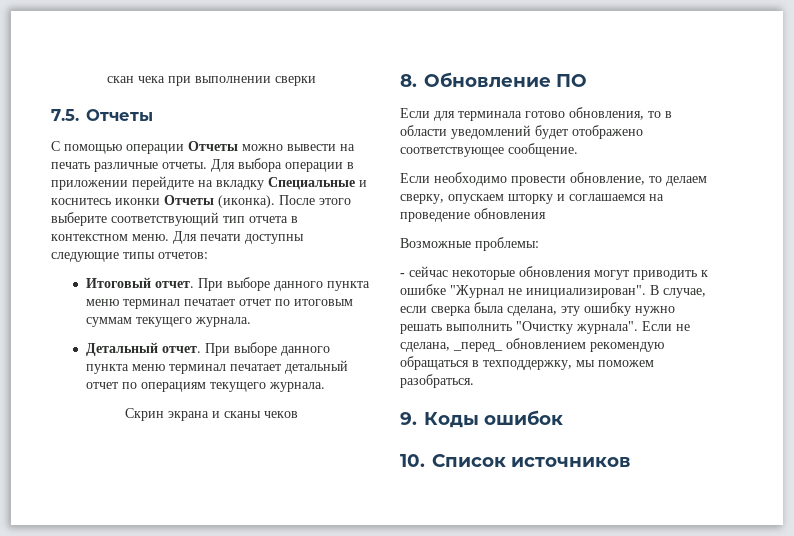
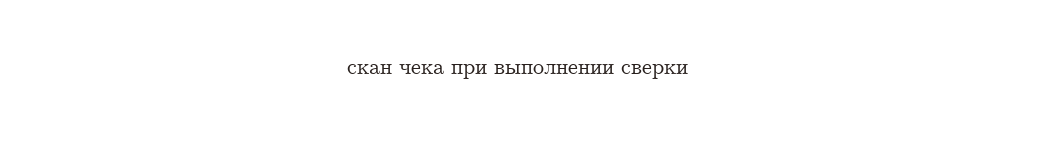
[51,109,153,121] [51,141,355,154] [51,158,354,172] [51,176,367,190] [51,195,351,208] [51,212,298,226] [51,231,304,244] [51,252,208,262] [85,277,370,291] [85,299,353,309] [85,317,251,327] [85,342,330,356] [85,360,348,374] [85,382,325,392] [124,408,298,421] [400,72,587,87] [400,107,672,121] [400,125,643,139] [400,143,578,157] [400,172,707,186] [400,194,664,204] [400,208,546,222] [400,237,539,251] [400,266,708,280] [400,284,706,298] [400,302,675,316] [400,321,690,334] [400,338,664,352] [400,356,654,370] [400,374,474,388] [400,410,563,428] [400,454,631,467] // 7.5. Отчеты // С помощью операции Отчеты можно вывести на печать различные отчеты. Для выбора операции в приложении перейдите на вкладку Специальные и коснитесь иконки Отчеты (иконка). После этого выберите соответствующий тип отчета в контекстном меню. Для печати доступны следующие типы отчетов: // Итоговый отчет. При выборе данного пункта меню терминал печатает отчет по итоговым суммам текущего журнала. // Детальный отчет. При выборе данного пункта меню терминал печатает детальный отчет по операциям текущего журнала. // Скрин экрана и сканы чеков // 8. Обновление ПО // Если для терминала готово обновления, то в области уведомлений будет отображено соответствующее сообщение. // Если необходимо провести обновление, то делаем сверку, опускаем шторку и соглашаемся на проведение обновления // Возможные проблемы: // - сейчас некоторые обновления могут приводить к ошибке "Журнал не инициализирован". В случае, если сверка была сделана, эту ошибку нужно решать выполнить "Очистку журнала". Если не сделана, _перед_ обновлением рекомендую обращаться в техподдержку, мы поможем разобраться. // 9. Коды ошибок // 10. Список источников -> (688, 71) none

